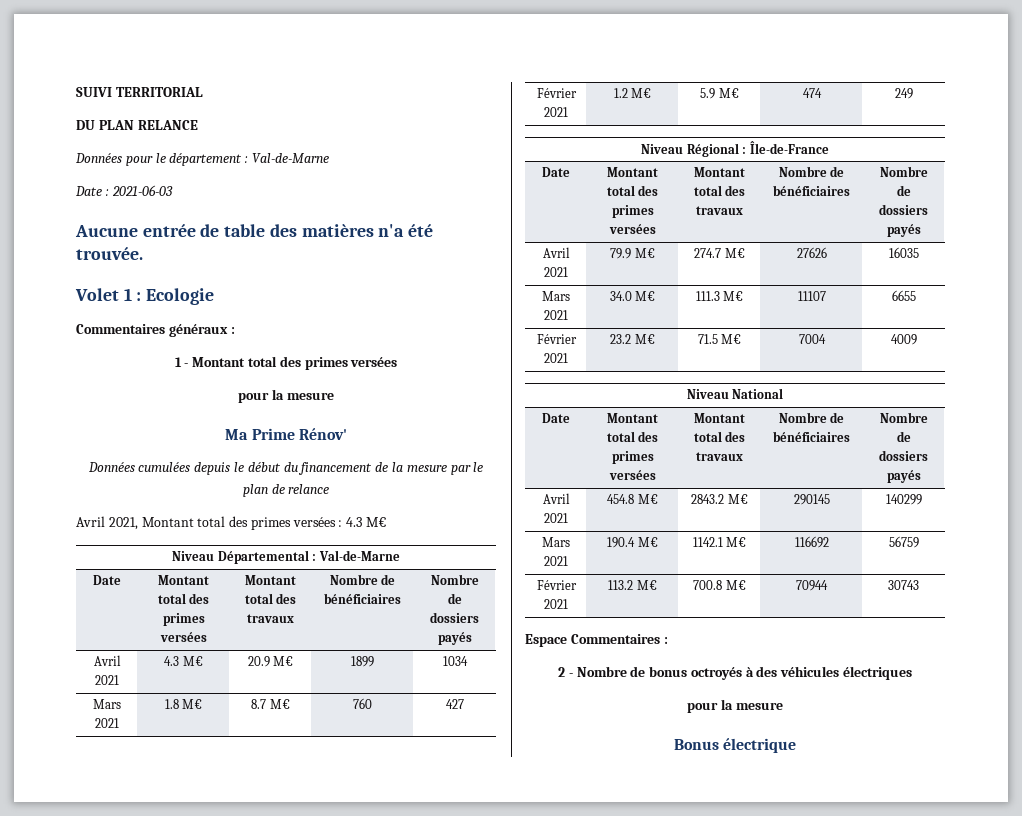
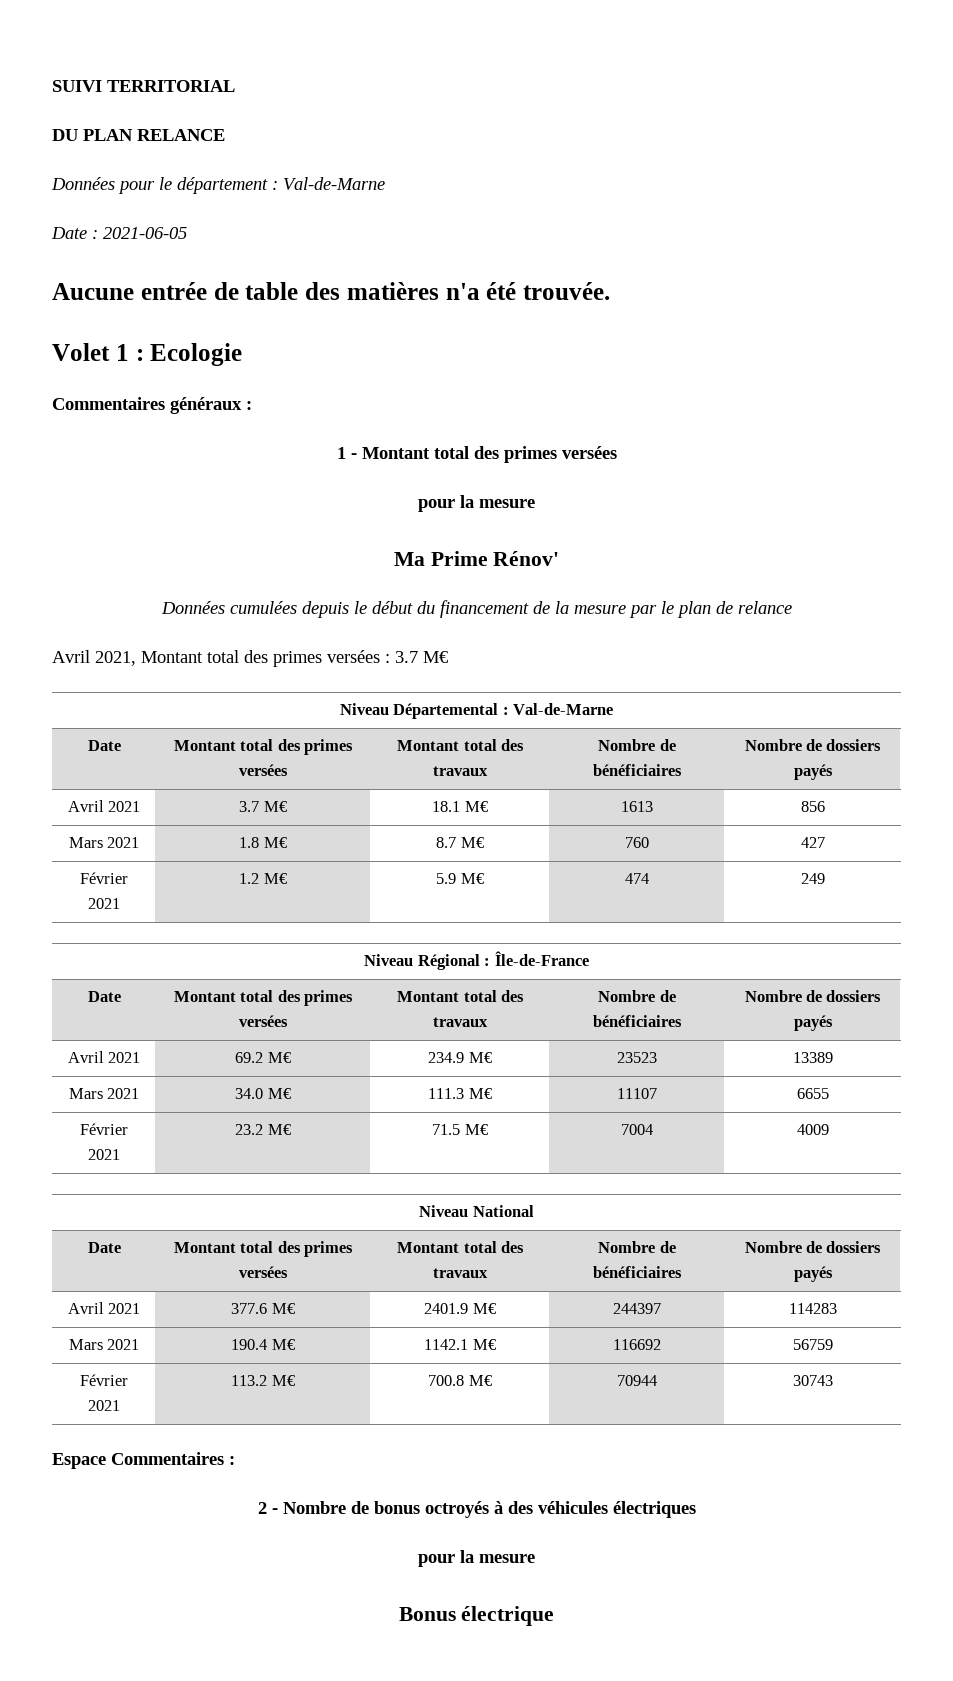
[111,185,173,196] 2021-06-03 -> [103,227,187,239] 2021-06-05
[346,517,363,527] 4.3 -> [395,651,418,663] 3.7
[164,656,203,666] [247,656,294,667] [351,656,374,667] [442,656,468,666] 4.3 M€ | 20.9 M€ | 1899 | 1034 -> [239,801,287,812] [432,801,488,812] [621,801,653,812] [800,801,825,812] 3.7 M€ | 18.1 M€ | 1613 | 856
[610,248,655,259] [694,248,745,258] [796,247,827,258] [888,247,919,258] 79.9 M€ | 274.7 M€ | 27626 | 16035 -> [235,1052,291,1063] [428,1052,492,1063] [617,1052,657,1063] [792,1052,833,1063] 69.2 M€ | 234.9 M€ | 23523 | 13389
[607,494,658,504] [691,494,748,504] [793,494,830,505] [885,494,922,505] 454.8 M€ | 2843.2 M€ | 290145 | 140299 -> [231,1303,295,1314] [424,1303,496,1314] [613,1303,661,1314] [788,1303,837,1314] 377.6 M€ | 2401.9 M€ | 244397 | 114283

